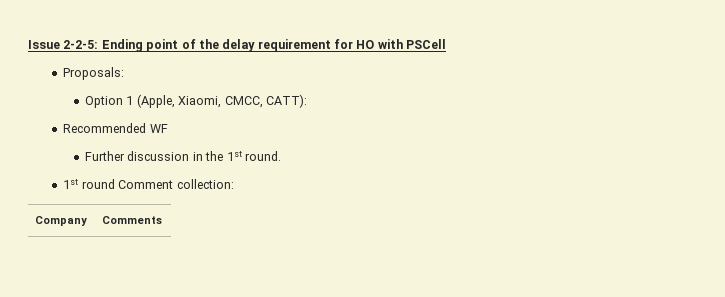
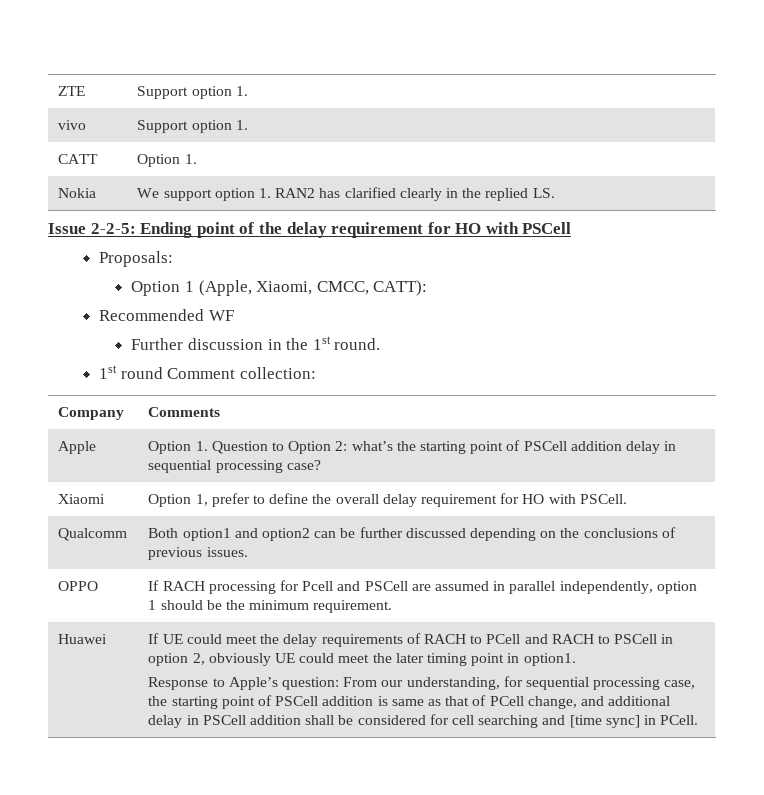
(28, 44) none -> [58,86,86,96] [137,86,248,99] [58,120,87,130] [137,120,248,133] [58,154,99,164] [137,154,197,167] [58,188,97,198] [137,187,555,201] ZTE | Support option 1. // vivo | Support option 1. // CATT | Option 1. // Nokia | We support option 1. RAN2 has clarified clearly in the replied LS. //
(163, 220) none -> [58,441,97,454] [148,440,677,454] [148,460,321,473] [58,494,106,504] [148,493,627,507] [58,528,128,541] [148,527,676,541] [148,547,248,560] [58,581,99,591] [148,580,697,594] [148,600,393,613] [58,634,108,644] [148,633,674,647] [148,653,576,666] [148,676,696,690] [148,695,671,709] [148,714,699,728] // Apple | Option 1. Question to Option 2: what’s the starting point of PSCell addition delay in sequential processing case? // Xiaomi | Option 1, prefer to define the overall delay requirement for HO with PSCell. // Qualcomm | Both option1 and option2 can be further discussed depending on the conclusions of previous issues. // OPPO | If RACH processing for Pcell and PSCell are assumed in parallel independently, option 1 should be the minimum requirement. // Huawei | If UE could meet the delay requirements of RACH to PCell and RACH to PSCell in option 2, obviously UE could meet the later timing point in option1. // Response to Apple’s question: From our understanding, for sequential processing case, the starting point of PSCell addition is same as that of PCell change, and additional delay in PSCell addition shall be considered for cell searching and [time sync] in PCell.

